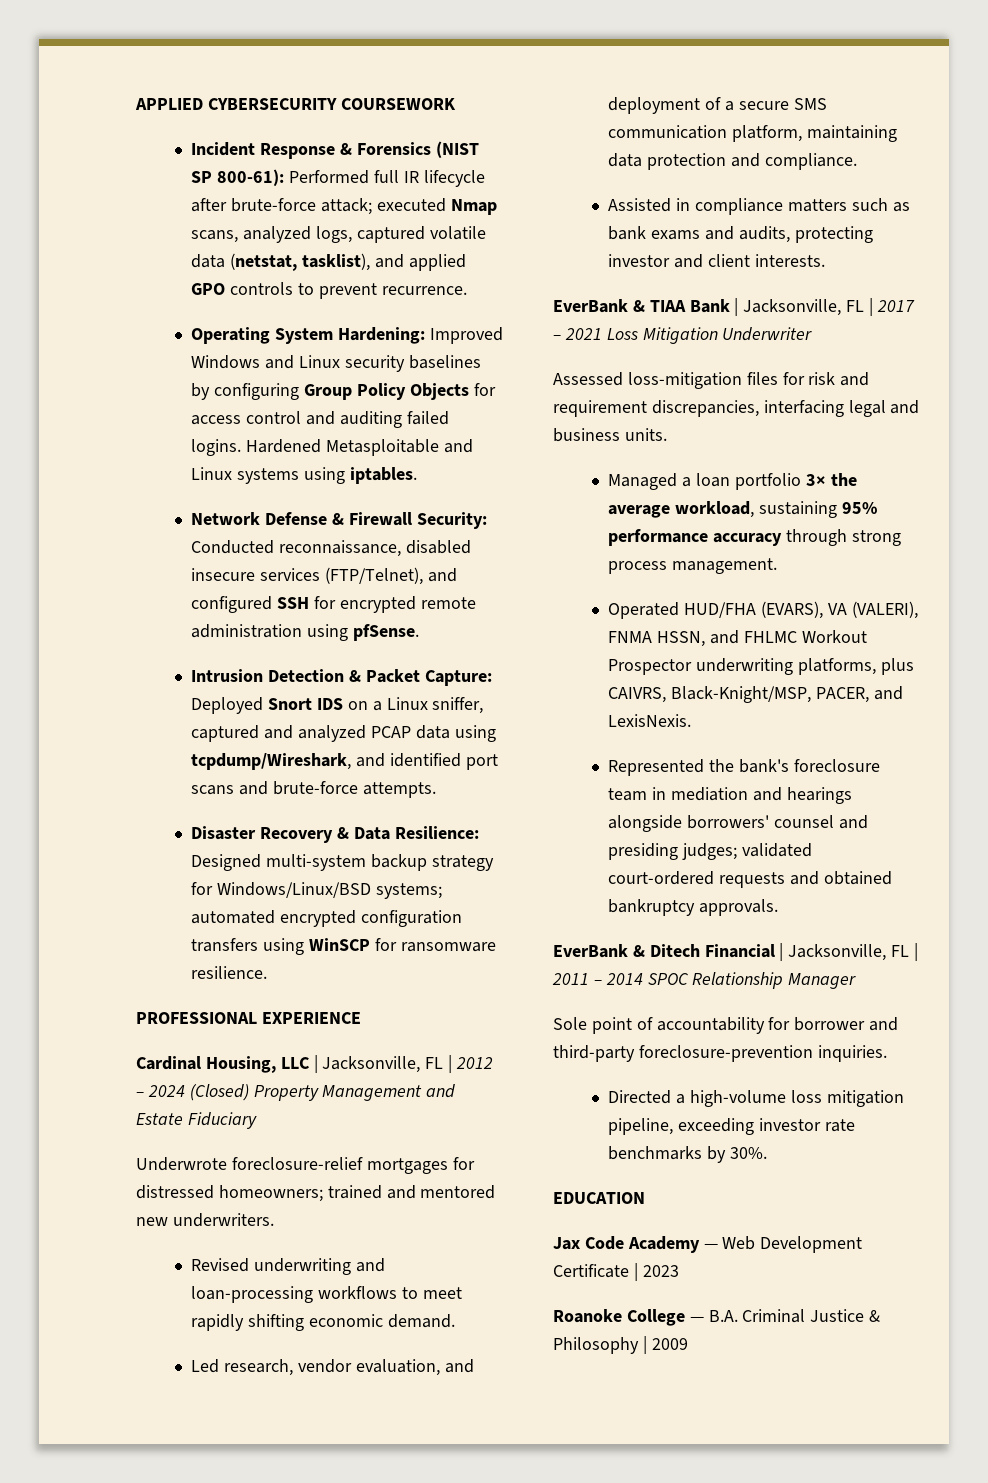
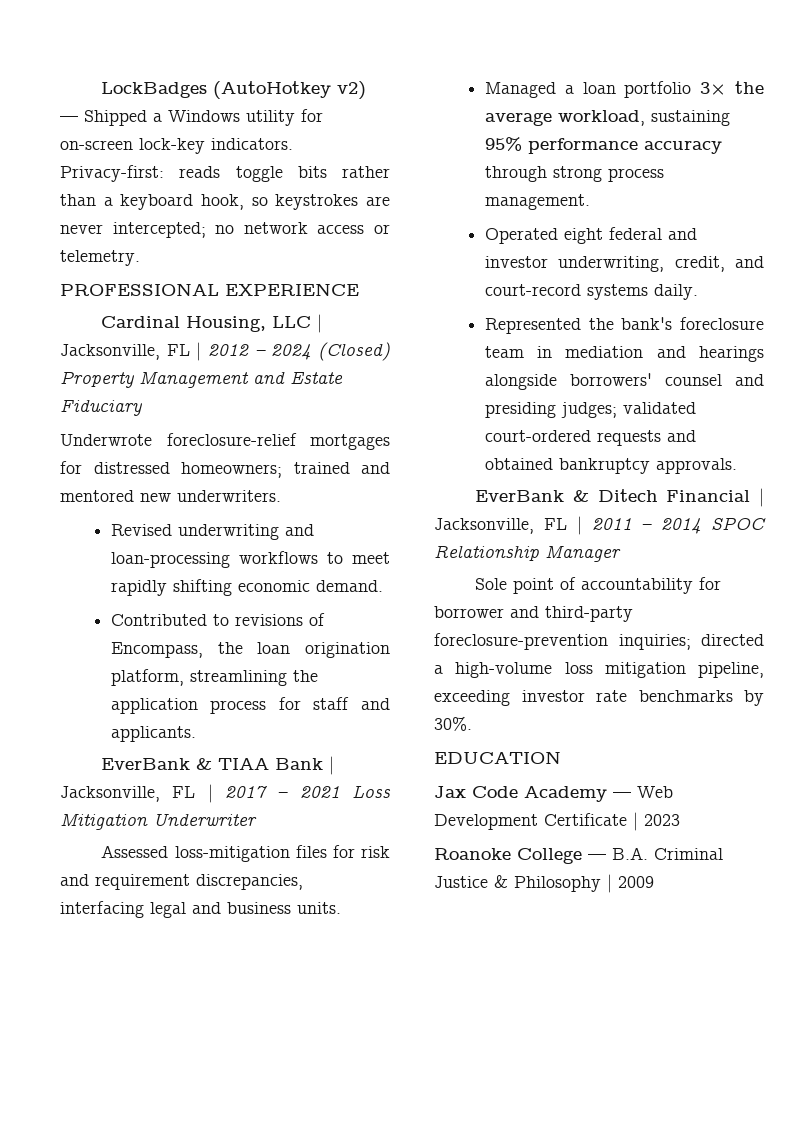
[135,98,456,110] [191,141,479,159] [191,169,485,187] [191,198,497,215] [191,226,486,243] [191,253,466,271] [191,282,467,299] [191,327,503,344] [191,355,481,372] [191,383,496,400] [191,411,449,428] [191,439,473,456] [191,467,417,484] [191,512,487,529] [191,540,471,557] [191,567,457,585] [191,596,476,613] [191,624,419,641] [191,669,492,686] [191,697,484,714] [191,725,496,742] [191,753,498,770] [191,781,436,798] [191,826,479,843] [191,854,494,871] [191,882,442,899] [191,910,462,927] [191,938,496,955] [191,966,268,979] APPLIED CYBERSECURITY COURSEWORK // Incident Response & Forensics (NIST SP 800-61): Performed full IR lifecycle after brute-force attack; executed Nmap scans, analyzed logs, captured volatile data (netstat, tasklist), and applied GPO controls to prevent recurrence. // Operating System Hardening: Improved Windows and Linux security baselines by configuring Group Policy Objects for access control and auditing failed logins. Hardened Metasploitable and Linux systems using iptables. // Network Defense & Firewall Security: Conducted reconnaissance, disabled insecure services (FTP/Telnet), and configured SSH for encrypted remote administration using pfSense. // Intrusion Detection & Packet Capture: Deployed Snort IDS on a Linux sniffer, captured and analyzed PCAP data using tcpdump/Wireshark, and identified port scans and brute-force attempts. // Disaster Recovery & Data Resilience: Designed multi-system backup strategy for Windows/Linux/BSD systems; automated encrypted configuration transfers using WinSCP for ransomware resilience. -> [101,81,367,100] [60,109,323,126] [60,138,293,154] [60,165,390,182] [60,194,390,210] [60,222,390,238] [60,250,140,266] LockBadges (AutoHotkey v2) — Shipped a Windows utility for on-screen lock-key indicators. Privacy-first: reads toggle bits rather than a keyboard hook, so keystrokes are never intercepted; no network access or telemetry.
[191,1359,474,1376] [608,97,827,114] [608,125,897,142] [608,153,857,170] [608,198,910,215] [608,226,873,243] [608,254,825,268] Led research, vendor evaluation, and deployment of a secure SMS communication platform, maintaining data protection and compliance. // Assisted in compliance matters such as bank exams and audits, protecting investor and client interests. -> [110,613,325,626] [110,642,390,658] [110,669,318,686] [110,697,390,714] [110,726,196,742] Contributed to revisions of Encompass, the loan origination platform, streamlining the application process for staff and applicants.
[684,601,918,619] [608,630,867,647] [608,658,914,675] [608,686,903,703] [608,714,692,727] HUD/FHA (EVARS), VA (VALERI), FNMA HSSN, and FHLMC Workout Prospector underwriting platforms, plus CAIVRS, Black-Knight/MSP, PACER, and LexisNexis. -> [563,227,697,244] [484,256,764,272] [484,284,698,300] eight federal and investor underwriting, credit, and court-record systems daily.
[817,1045,887,1062] [608,1090,672,1104] inquiries. // Directed -> [618,634,764,650] inquiries; directed

